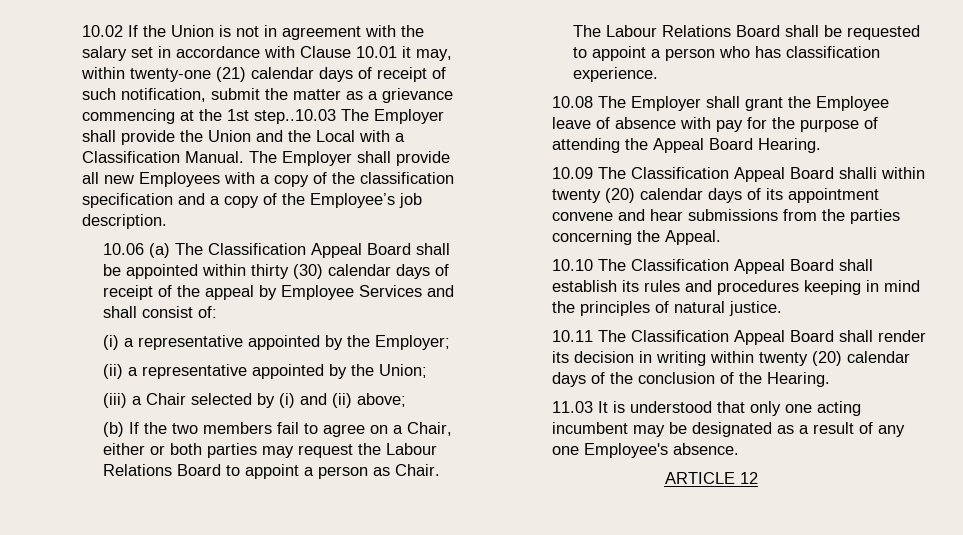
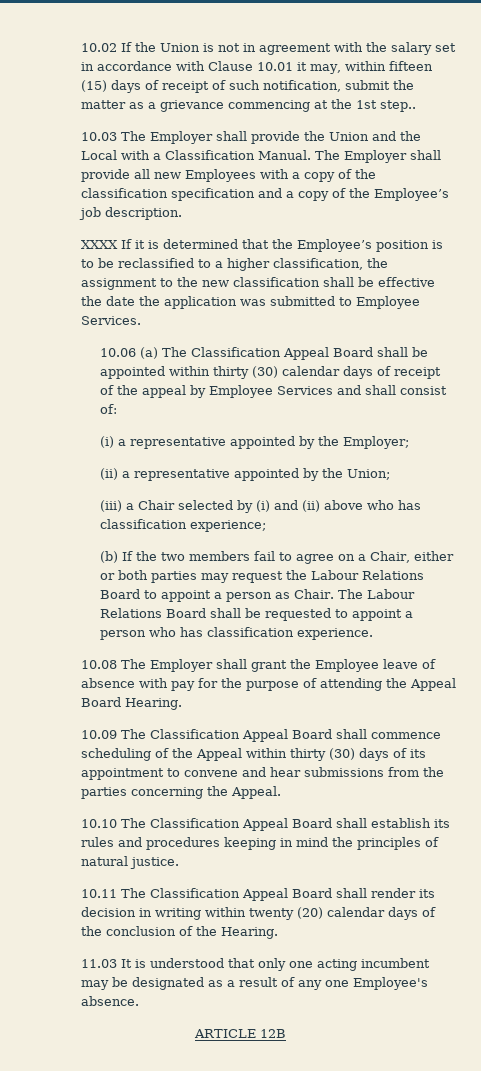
[130,67,315,82] twenty-one (21) calendar -> [388,61,433,71] [80,80,107,92] fifteen (15)
[254,109,337,124] step..10.03 -> [379,100,416,112] [80,132,117,141] step.. // 10.03
(168, 221) none -> [80,239,443,252] [80,258,388,271] [80,277,435,290] [80,296,420,309] [80,316,141,325] // XXXX If it is determined that the Employee’s position is to be reclassified to a higher classification, the assignment to the new classification shall be effective the date the application was submitted to Employee Services.
[356,393,406,407] above; -> [323,500,421,510] [99,519,266,532] above who has classification experience;
[839,167,926,179] [552,188,704,203] shalli within twenty (20) calendar -> [335,729,441,739] [80,748,355,761] shall commence scheduling of the Appeal within thirty (30)
(880, 195) none -> [166,768,180,777] to
[739,472,758,484] 12 -> [260,1029,286,1038] 12B

